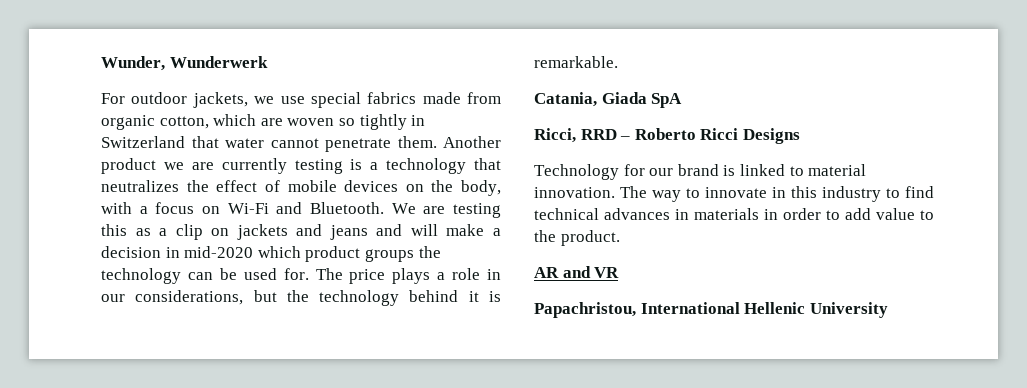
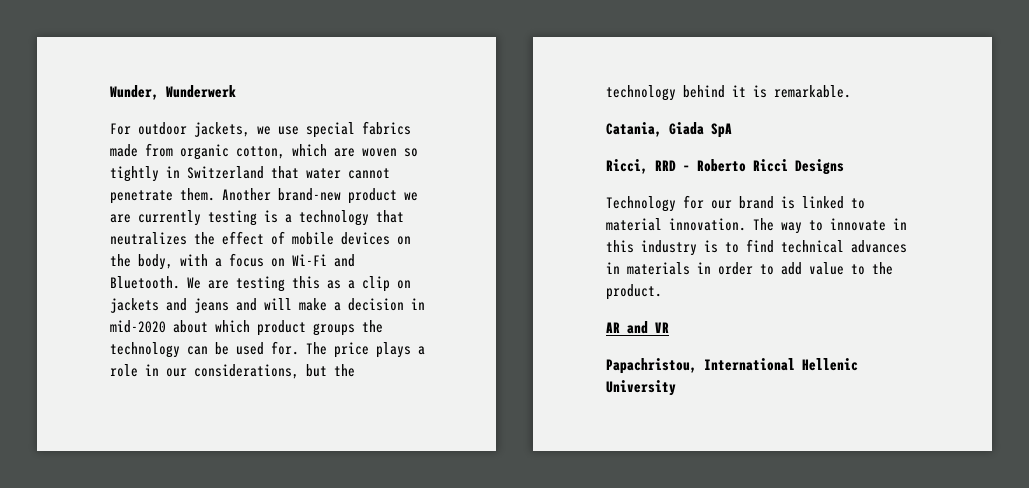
(501, 142) none -> [278,188,341,201] brand-new
(254, 252) none -> [173,320,208,333] about
(881, 194) none -> [704,240,718,253] is

